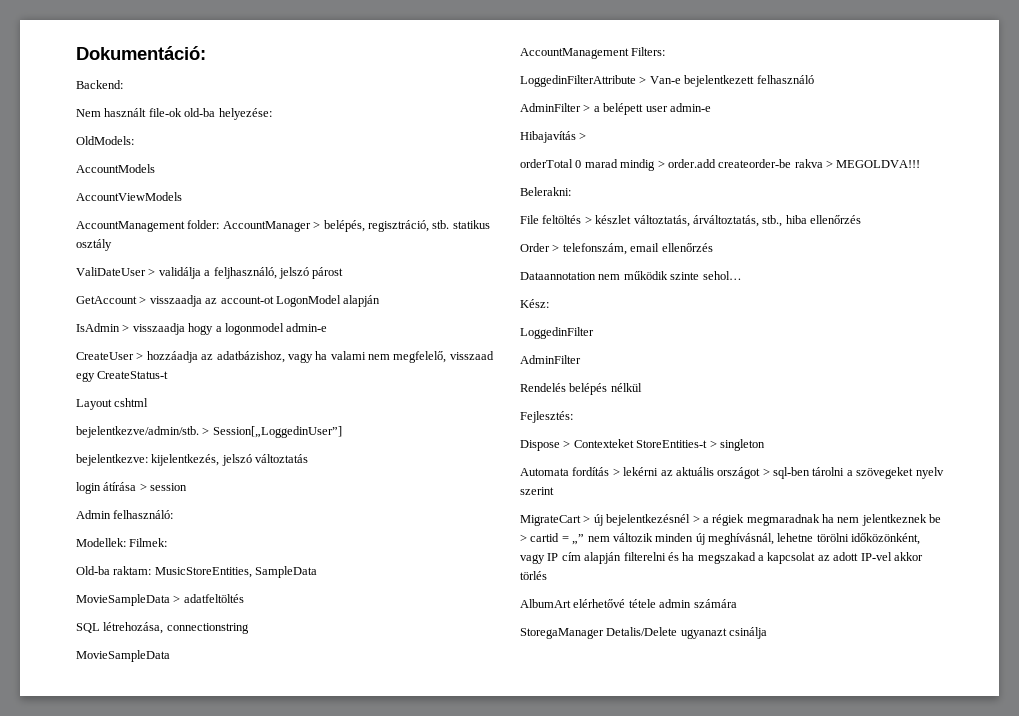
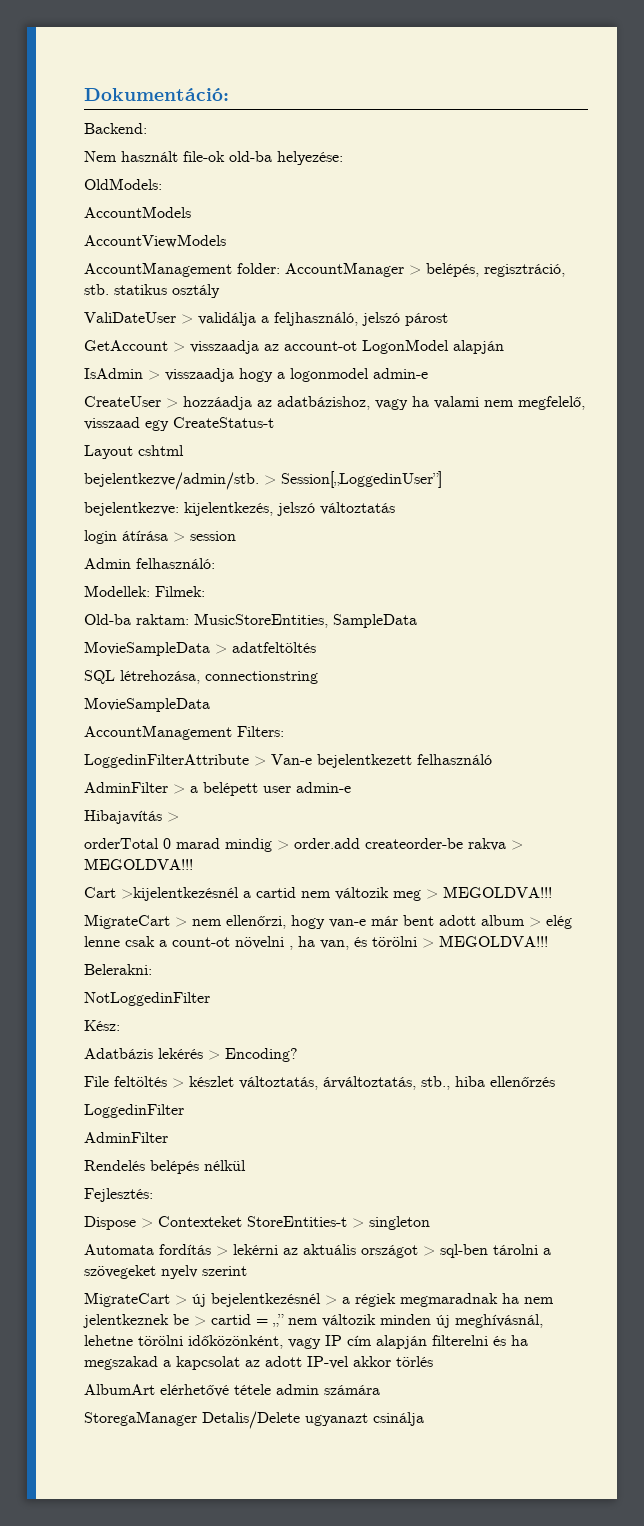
[520,187,571,196] Belerakni: -> [84,886,552,901] [84,914,572,929] [84,935,548,950] [84,964,152,975] [84,992,210,1006] [84,1020,120,1031] [84,1048,298,1062] Cart >kijelentkezésnél a cartid nem változik meg > MEGOLDVA!!! // MigrateCart > nem ellenőrzi, hogy van-e már bent adott album > elég lenne csak a count-ot növelni , ha van, és törölni > MEGOLDVA!!! // Belerakni: // NotLoggedinFilter // Kész: // Adatbázis lekérés > Encoding?
[520,243,713,255] [520,271,742,280] [520,299,549,308] // Order > telefonszám, email ellenőrzés // Dataannotation nem működik szinte sehol… // Kész: -> (555, 1081) none

